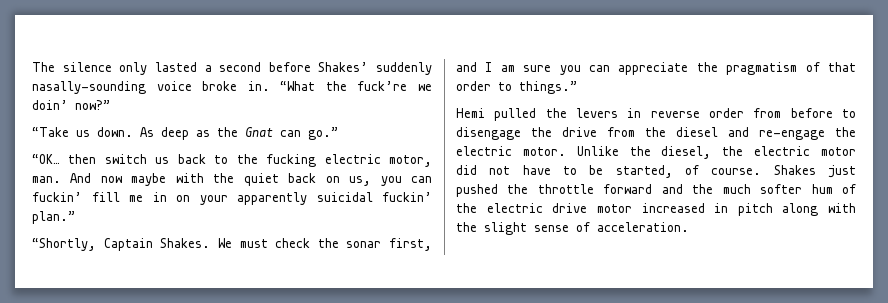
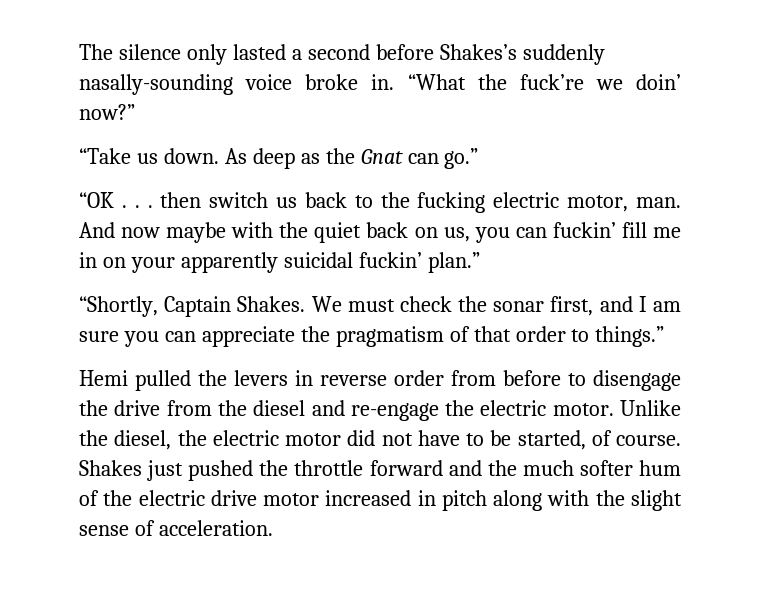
[318,62,369,72] Shakes’ -> [439,44,517,60] Shakes’s
[32,154,60,164] “OK… -> [79,192,153,208] “OK . . .

